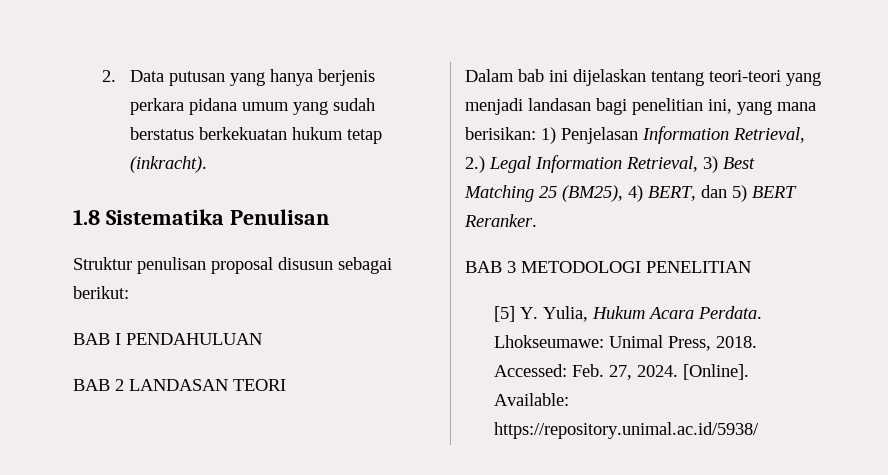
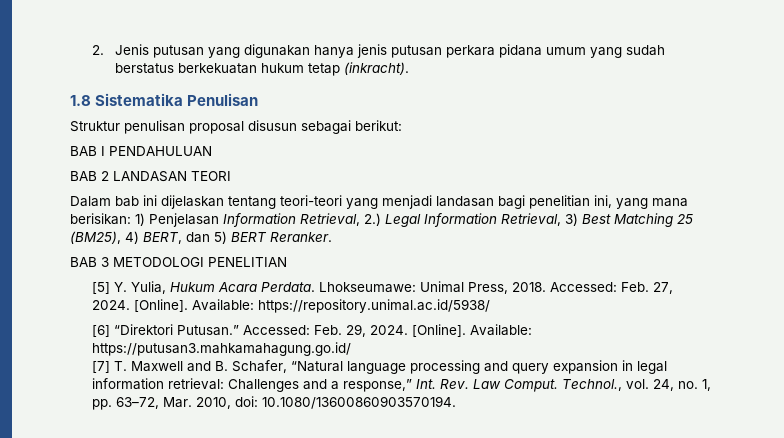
[130,70,165,82] Data -> [114,44,149,55] Jenis
[270,69,376,86] hanya berjenis -> [243,44,442,58] digunakan hanya jenis putusan
(759, 430) none -> [92,324,533,337] [92,342,352,356] [92,360,668,374] [92,378,712,392] [92,396,457,410] // [6] “Direktori Putusan.” Accessed: Feb. 29, 2024. [Online]. Available: https://putusan3.mahkamahagung.go.id/ // [7] T. Maxwell and B. Schafer, “Natural language processing and query expansion in legal information retrieval: Challenges and a response,” Int. Rev. Law Comput. Technol., vol. 24, no. 1, pp. 63–72, Mar. 2010, doi: 10.1080/13600860903570194.

